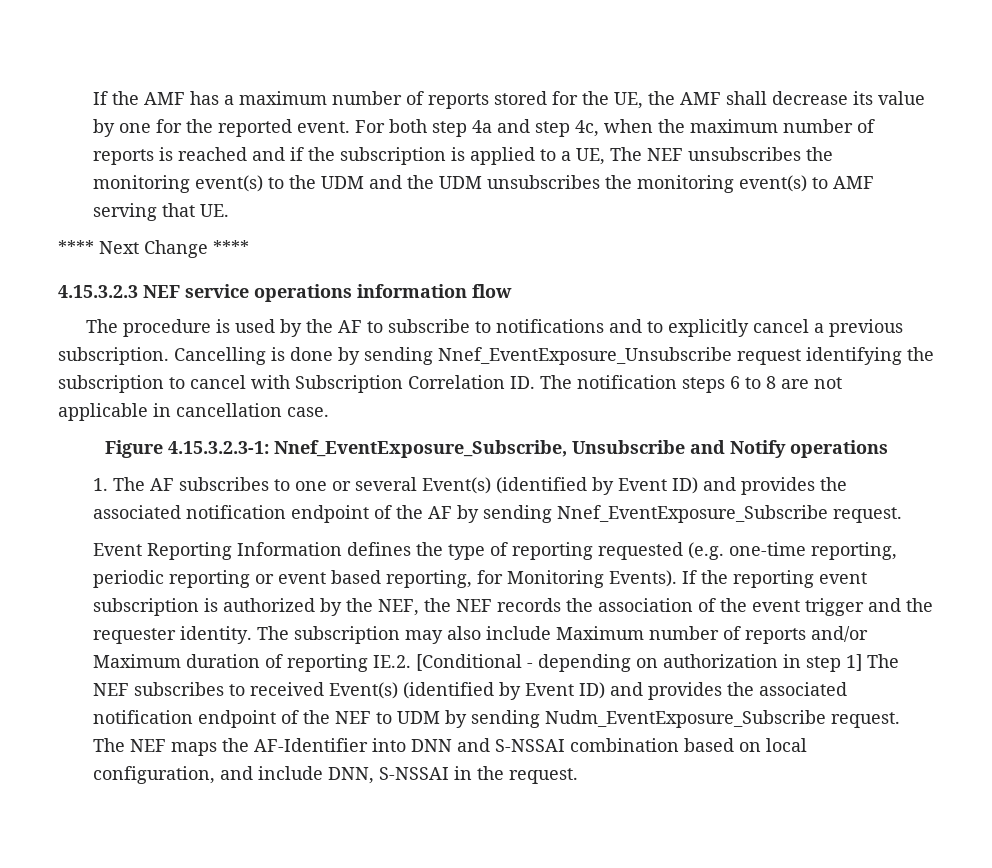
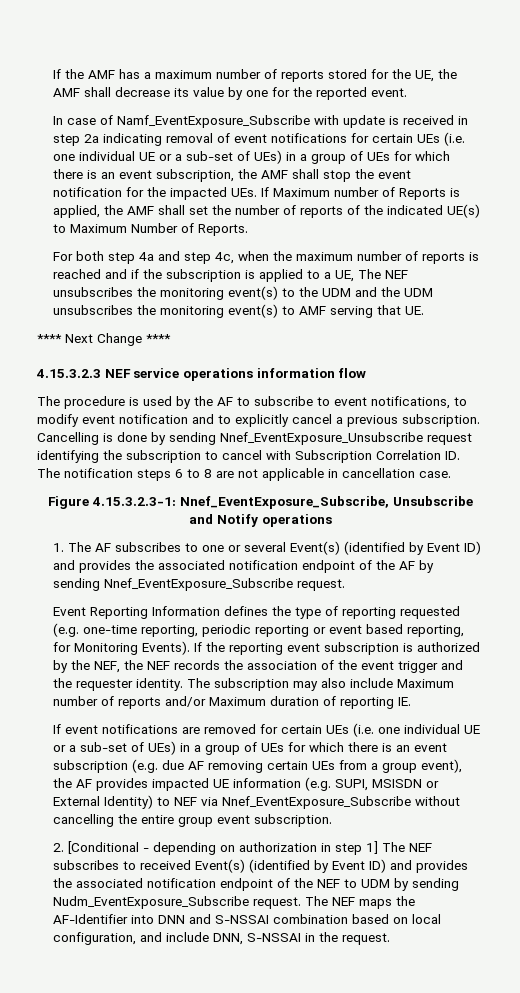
(351, 127) none -> [53,115,469,128] [53,132,466,146] [53,150,451,164] [53,169,412,182] [53,187,461,200] [53,204,481,218] [53,223,249,236] // In case of Namf_EventExposure_Subscribe with update is received in step 2a indicating removal of event notifications for certain UEs (i.e. one individual UE or a sub-set of UEs) in a group of UEs for which there is an event subscription, the AMF shall stop the event notification for the impacted UEs. If Maximum number of Reports is applied, the AMF shall set the number of reports of the indicated UE(s) to Maximum Number of Reports. //
[495,319,604,333] notifications -> [334,396,467,409] [37,414,188,427] event notifications, to modify event notification
[373,655,412,668] IE.2. -> [398,697,412,706] [53,723,481,737] [53,741,448,755] [53,759,463,773] [53,777,440,791] [53,795,461,809] [53,814,333,827] [53,843,65,852] IE. // If event notifications are removed for certain UEs (i.e. one individual UE or a sub-set of UEs) in a group of UEs for which there is an event subscription (e.g. due AF removing certain UEs from a group event), the AF provides impacted UE information (e.g. SUPI, MSISDN or External Identity) to NEF via Nnef_EventExposure_Subscribe without cancelling the entire group event subscription. // 2.

